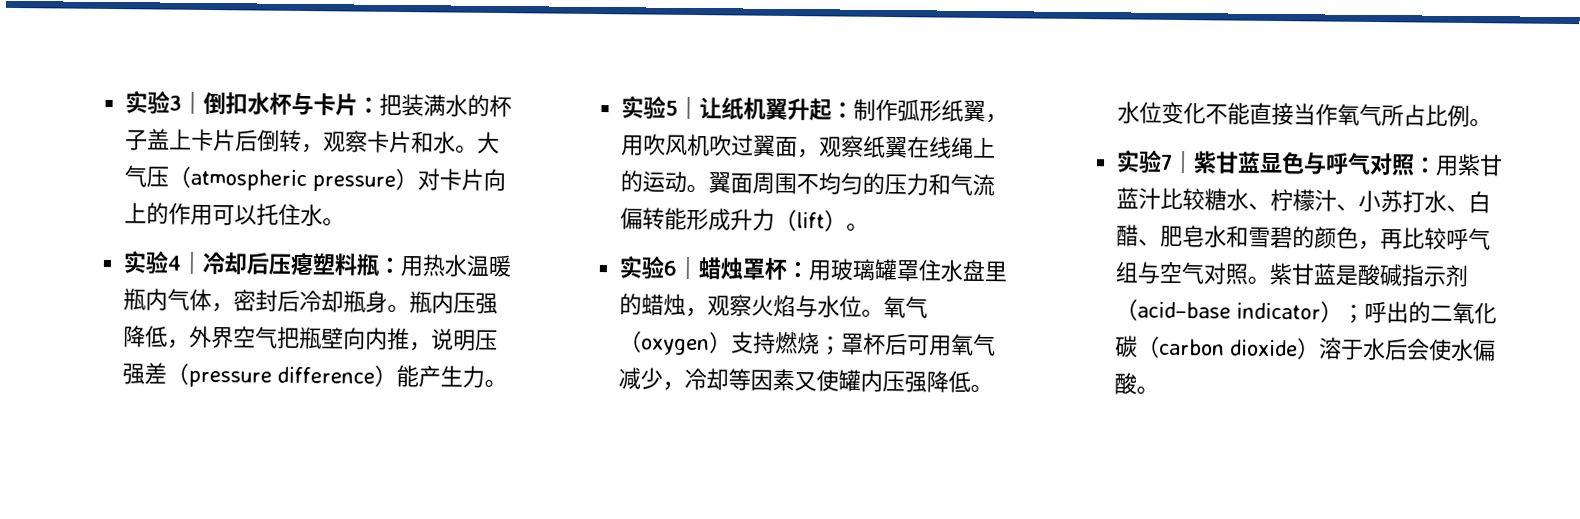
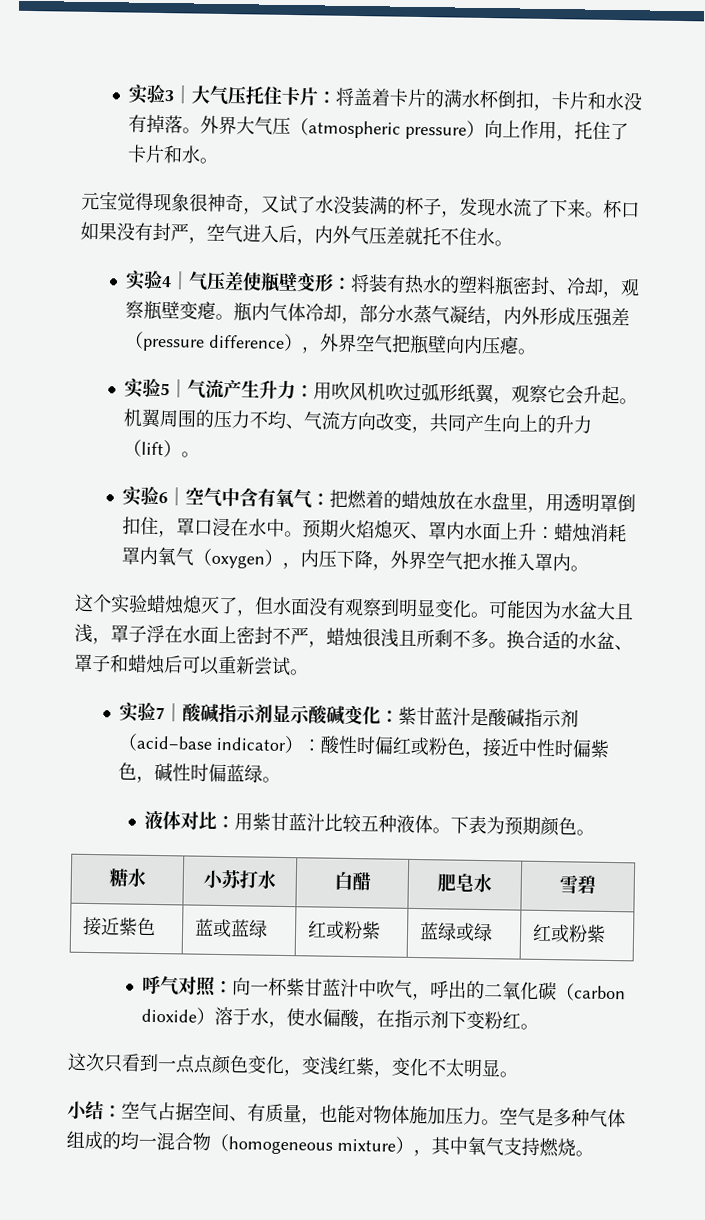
[202,91,512,118] [124,128,478,154] 倒扣水杯与卡片：把装满水的杯子盖上卡片后倒转，观察卡片和水。 -> [191,85,643,112] [128,114,238,135] 大气压托住卡片：将盖着卡片的满水杯倒扣，卡片和水没有掉落。外界
[416,168,506,192] [123,202,345,227] [122,250,512,278] [122,288,498,314] [122,325,168,348] 对卡片向上的作用可以托住水。 // 实验4｜冷却后压瘪塑料瓶：用热水温暖瓶内气体，密封后冷却瓶身。瓶内压强降低 -> [484,119,630,142] [127,144,219,164] [81,191,640,219] [80,221,513,247] [125,270,641,299] [125,300,631,327] [124,331,304,352] 向上作用，托住了卡片和水。 // 元宝觉得现象很神奇，又试了水没装满的杯子，发现水流了下来。杯口如果没有封严，空气进入后，内外气压差就托不住水。 // 实验4｜气压差使瓶壁变形：将装有热水的塑料瓶密封、冷却，观察瓶壁变瘪。瓶内气体冷却，部分水蒸气凝结，内外形成压强差（pressure difference）
[386,327,498,352] [121,362,507,389] [620,95,1008,124] [620,133,996,159] [619,170,995,197] [619,207,731,231] 推，说明压强差（pressure difference）能产生力。 // 实验5｜让纸机翼升起：制作弧形纸翼，用吹风机吹过翼面，观察纸翼在线绳上的运动。翼面周围不均匀的压力和气流偏转能形成 -> [481,335,538,355] [124,378,639,405] [123,408,558,434] 压瘪。 // 实验5｜气流产生升力：用吹风机吹过弧形纸翼，观察它会升起。机翼周围的压力不均、气流方向改变，共同产生向上的
[697,257,1007,282] [618,293,928,319] [618,331,996,357] [617,367,993,394] [1116,101,1492,128] [1115,149,1503,177] [1115,187,1491,214] [1115,224,1491,251] [1114,261,1336,286] 蜡烛罩杯：用玻璃罐罩住水盘里的蜡烛，观察火焰与水位。氧气（oxygen）支持燃烧；罩杯后可用氧气减少，冷却等因素又使罐内压强降低。水位变化不能直接当作氧气所占比例。 // 实验7｜紫甘蓝显色与呼气对照：用紫甘蓝汁比较糖水、柠檬汁、小苏打水、白醋、肥皂水和雪碧的颜色，再比较呼气组与空气对照。紫甘蓝 -> [185,487,637,513] [122,516,628,543] [121,546,590,572] [74,593,634,621] [74,623,633,651] [74,653,309,677] [119,702,472,726] 空气中含有氧气：把燃着的蜡烛放在水盘里，用透明罩倒扣住，罩口浸在水中。预期火焰熄灭、罩内水面上升：蜡烛消耗罩内氧气（oxygen），内压下降，外界空气把水推入罩内。 // 这个实验蜡烛熄灭了，但水面没有观察到明显变化。可能因为水盆大且浅，罩子浮在水面上密封不严，蜡烛很浅且所剩不多。换合适的水盆、罩子和蜡烛后可以重新尝试。 // 实验7｜酸碱指示剂显示酸碱变化：紫甘蓝汁
[1341,304,1365,324] ； -> [302,735,611,759] [118,762,282,783] [144,810,596,837] [108,868,147,887] [203,869,276,889] [333,871,371,891] [437,873,492,893] [559,874,596,894] [81,916,156,937] [193,918,268,938] [306,920,381,940] [418,922,493,942] [531,923,606,943] [142,975,432,1001] ：酸性时偏红或粉色，接近中性时偏紫色，碱性时偏蓝绿。 // 液体对比：用紫甘蓝汁比较五种液体。下表为预期颜色。 // 糖水 | 小苏打水 | 白醋 | 肥皂水 | 雪碧 // 接近紫色 | 蓝或蓝绿 | 红或粉紫 | 蓝绿或绿 | 红或粉紫 // 呼气对照：向一杯紫甘蓝汁中吹气，
[1383,338,1430,361] 后会 -> [268,1020,288,1029] ，
(1137, 383) none -> [358,1009,540,1030] [67,1052,518,1078] [67,1100,626,1128] [66,1130,576,1158] ，在指示剂下变粉红。 // 这次只看到一点点颜色变化，变浅红紫，变化不太明显。 // 小结：空气占据空间、有质量，也能对物体施加压力。空气是多种气体组成的均一混合物（homogeneous mixture），其中氧气支持燃烧

